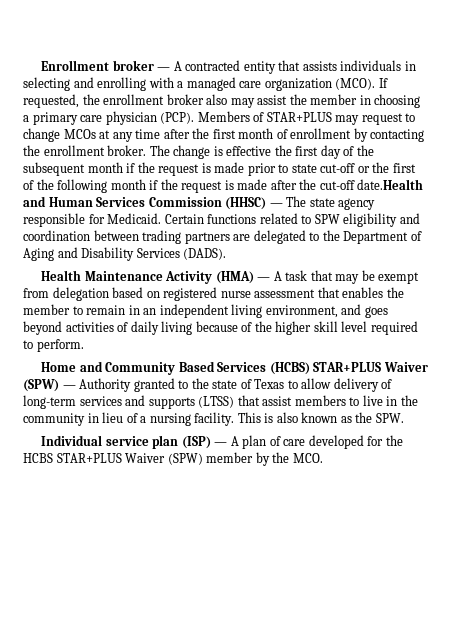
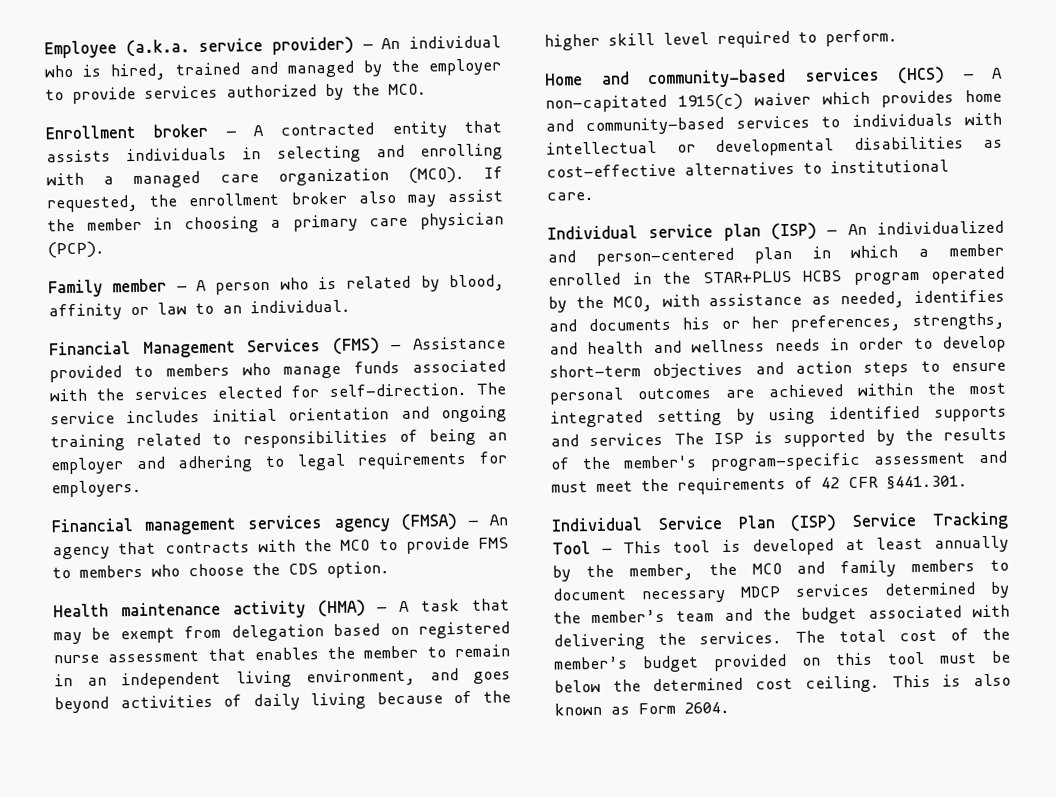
(41, 65) none -> [44,35,502,59] [44,58,502,81] [45,83,427,104] Employee (a.k.a. service provider) — An individual who is hired, trained and managed by the employer to provide services authorized by the MCO. //
[197,111,416,125] [23,128,425,142] [23,145,374,159] [23,162,416,176] [23,179,424,193] [23,196,376,210] [23,213,420,227] [23,230,422,244] [23,247,227,261] Members of STAR+PLUS may request to change MCOs at any time after the first month of enrollment by contacting the enrollment broker. The change is effective the first day of the subsequent month if the request is made prior to state cut-off or the first of the following month if the request is made after the cut-off date.Health and Human Services Commission (HHSC) — The state agency responsible for Medicaid. Certain functions related to SPW eligibility and coordination between trading partners are delegated to the Department of Aging and Disability Services (DADS). -> [48,274,505,298] [48,299,351,321] [49,336,507,358] [49,359,506,383] [49,382,506,402] [50,405,507,425] [50,428,508,452] [50,451,507,475] [51,479,142,498] [51,513,509,535] [52,536,509,560] [52,561,390,579] // Family member — A person who is related by blood, affinity or law to an individual. // Financial Management Services (FMS) — Assistance provided to members who manage funds associated with the services elected for self-direction. The service includes initial orientation and ongoing training related to responsibilities of being an employer and adhering to legal requirements for employers. // Financial management services agency (FMSA) — An agency that contracts with the MCO to provide FMS to members who choose the CDS option.
[84,271,213,284] Maintenance Activity -> [120,600,306,619] maintenance activity
[105,361,428,375] [23,378,393,392] [23,395,418,409] [23,412,404,426] Community Based Services (HCBS) STAR+PLUS Waiver (SPW) — Authority granted to the state of Texas to allow delivery of long-term services and supports (LTSS) that assist members to live in the community in lieu of a nursing facility. This is also known as the SPW. -> [647,66,1003,89] [545,89,1002,113] [545,112,1002,136] [546,136,1003,157] [546,159,949,178] [546,191,594,201] community-based services (HCS) — A non-capitated 1915(c) waiver which provides home and community-based services to individuals with intellectual or developmental disabilities as cost-effective alternatives to institutional care.
[230,435,403,449] [23,452,323,466] A plan of care developed for the HCBS STAR+PLUS Waiver (SPW) member by the MCO. -> [847,220,1004,236] [547,243,1004,266] [548,266,1005,286] [548,289,1005,313] [548,312,1005,332] [549,335,1006,355] [549,360,1006,380] [549,382,1006,405] [550,405,1007,428] [550,427,1007,448] [550,450,1008,472] [551,475,968,495] [551,511,1009,532] [552,535,1009,556] [552,559,1009,582] [552,581,1010,604] [553,604,1010,624] [553,627,1011,651] [553,650,1011,673] [554,673,1011,693] [554,701,730,716] An individualized and person-centered plan in which a member enrolled in the STAR+PLUS HCBS program operated by the MCO, with assistance as needed, identifies and documents his or her preferences, strengths, and health and wellness needs in order to develop short-term objectives and action steps to ensure personal outcomes are achieved within the most integrated setting by using identified supports and services The ISP is supported by the results of the member's program-specific assessment and must meet the requirements of 42 CFR §441.301. // Individual Service Plan (ISP) Service Tracking Tool — This tool is developed at least annually by the member, the MCO and family members to document necessary MDCP services determined by the member’s team and the budget associated with delivering the services. The total cost of the member’s budget provided on this tool must be below the determined cost ceiling. This is also known as Form 2604.

